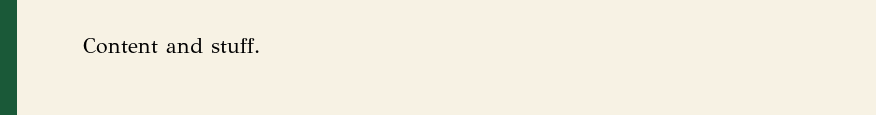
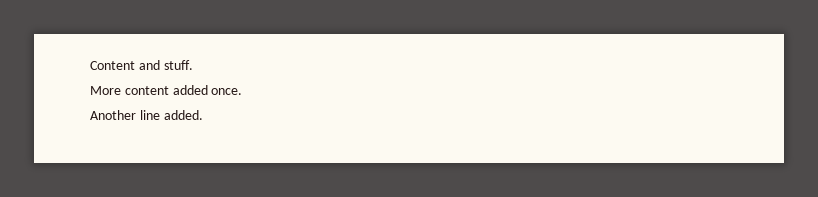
(260, 45) none -> [90,85,243,95] [90,110,203,120] // More content added once. // Another line added.

